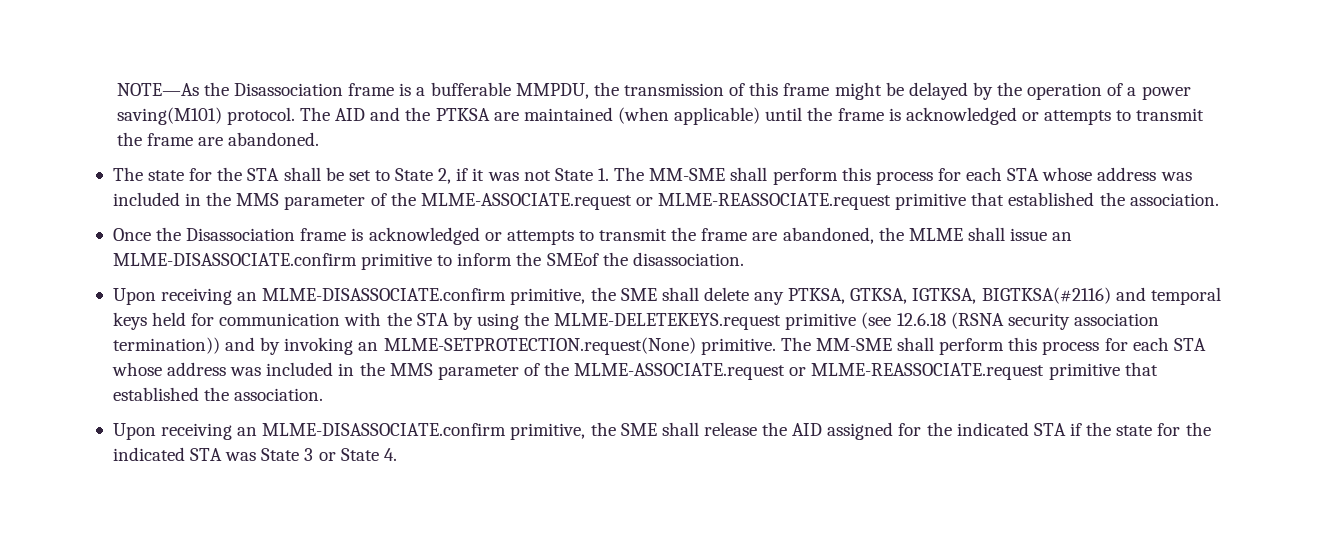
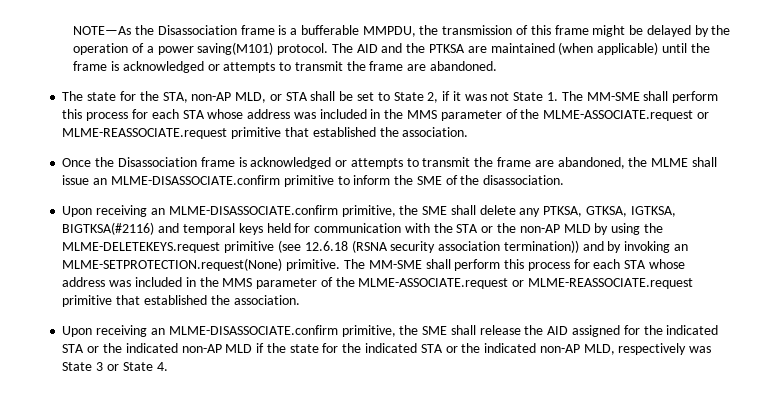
(243, 174) none -> [162,92,282,103] STA, non-AP MLD, or
[546,253,599,266] SMEof -> [416,175,458,185] SME of
(449, 319) none -> [481,223,591,233] or the non-AP MLD
(1066, 429) none -> [87,343,253,353] or the indicated non-AP MLD
(223, 454) none -> [445,343,687,355] or the indicated non-AP MLD, respectively

